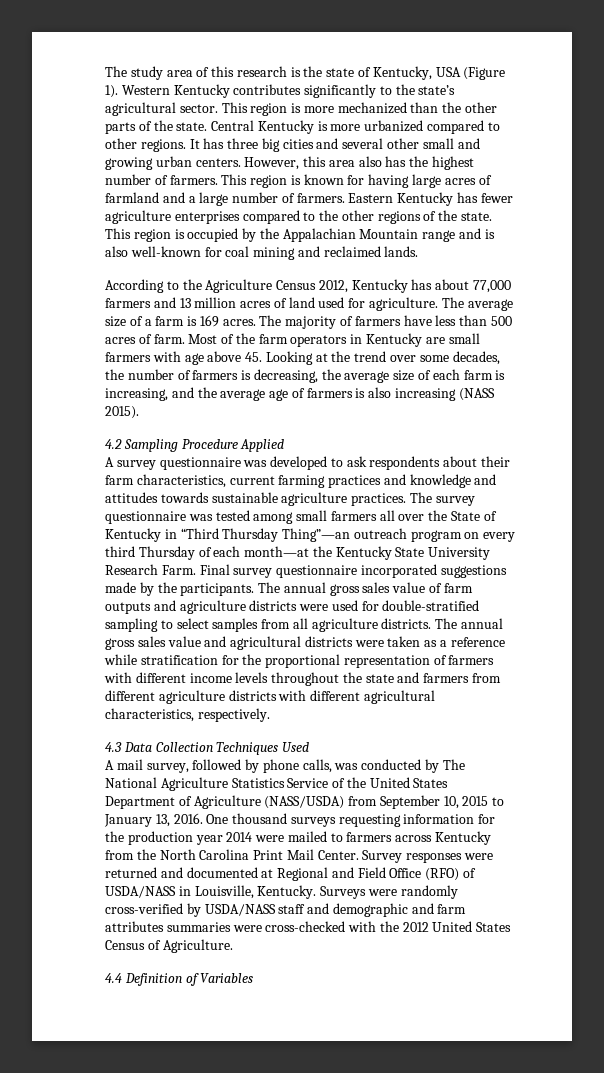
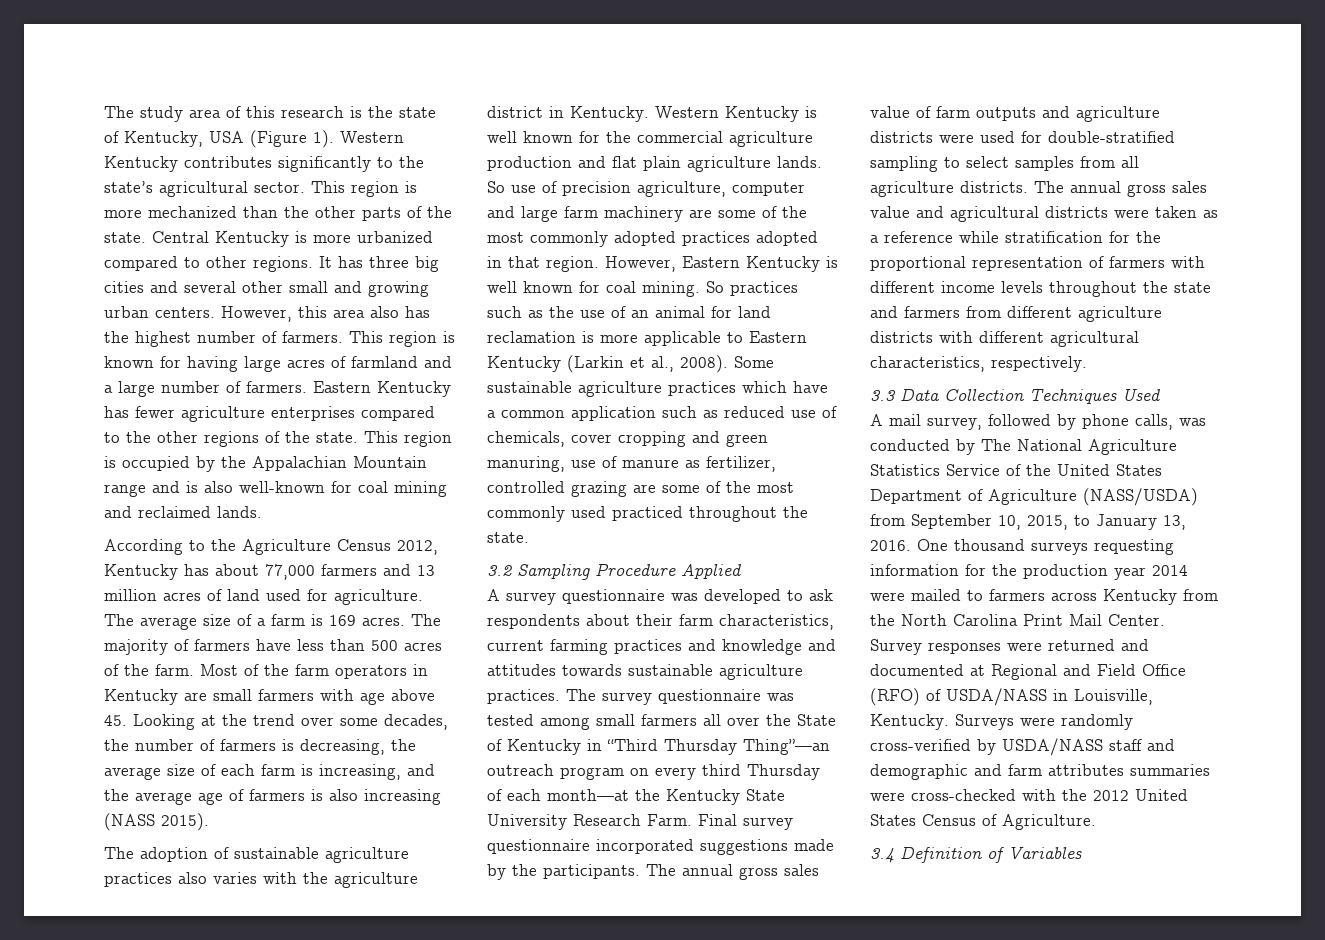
(152, 339) none -> [124,664,149,676] the
[105,439,122,449] 4.2 -> [104,847,409,863] [104,872,418,888] [487,106,817,122] [487,131,813,147] [487,156,822,172] [487,181,805,197] [487,206,807,222] [487,231,818,247] [487,256,838,272] [487,281,798,297] [487,306,771,318] [487,331,807,346] [487,355,774,373] [487,381,828,397] [487,406,837,421] [487,431,768,447] [487,456,776,472] [487,481,794,497] [487,506,808,522] [487,532,529,543] [487,565,512,576] The adoption of sustainable agriculture practices also varies with the agriculture district in Kentucky. Western Kentucky is well known for the commercial agriculture production and flat plain agriculture lands. So use of precision agriculture, computer and large farm machinery are some of the most commonly adopted practices adopted in that region. However, Eastern Kentucky is well known for coal mining. So practices such as the use of an animal for land reclamation is more applicable to Eastern Kentucky (Larkin et al., 2008). Some sustainable agriculture practices which have a common application such as reduced use of chemicals, cover cropping and green manuring, use of manure as fertilizer, controlled grazing are some of the most commonly used practiced throughout the state. // 3.2
[105,742,122,752] 4.3 -> [870,390,896,401] 3.3
[462,796,489,806] 2015 -> [1027,515,1068,530] 2015,
[105,973,122,983] 4.4 -> [870,848,894,863] 3.4

